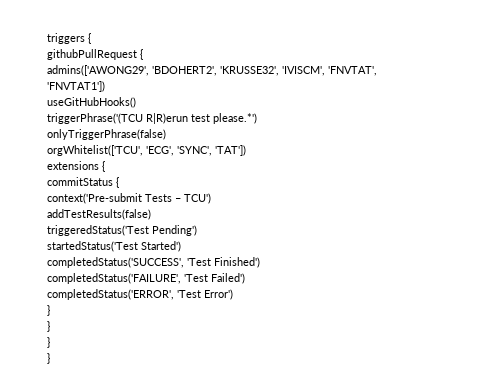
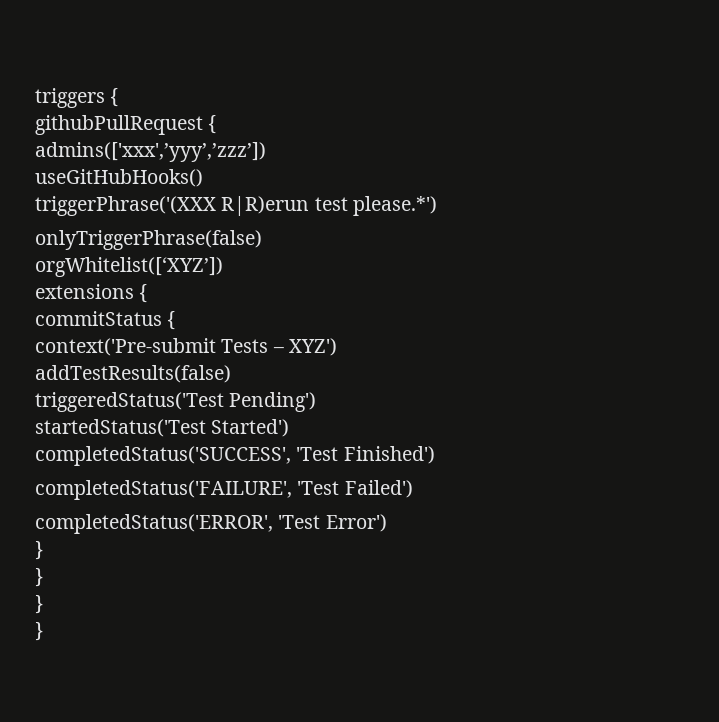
[47,65,377,76] [47,81,105,92] admins(['AWONG29', 'BDOHERT2', 'KRUSSE32', 'IVISCM', 'FNVTAT', 'FNVTAT1']) -> [35,142,266,162] admins(['xxx',’yyy’,’zzz’])
[47,113,143,124] triggerPhrase('(TCU -> [35,196,216,216] triggerPhrase('(XXX
[47,145,246,156] orgWhitelist(['TCU', 'ECG', 'SYNC', 'TAT']) -> [35,257,223,277] orgWhitelist([‘XYZ’])
[184,193,211,204] TCU') -> [288,338,337,356] XYZ')

